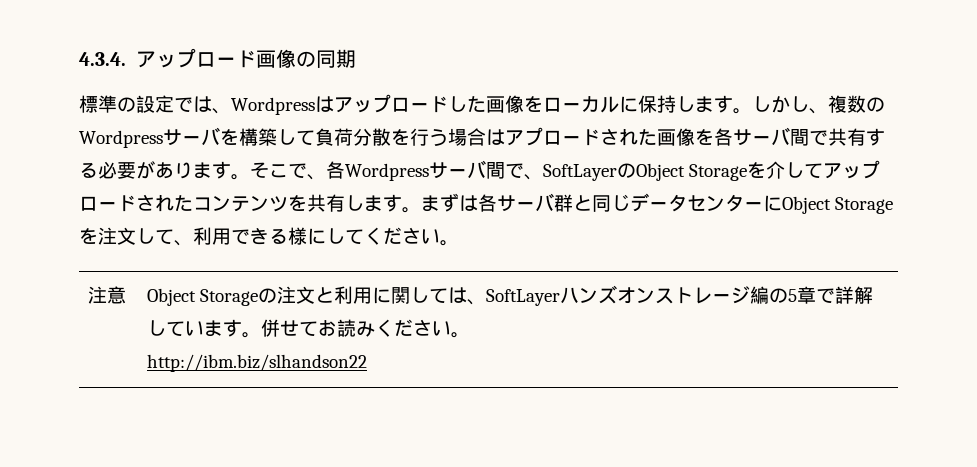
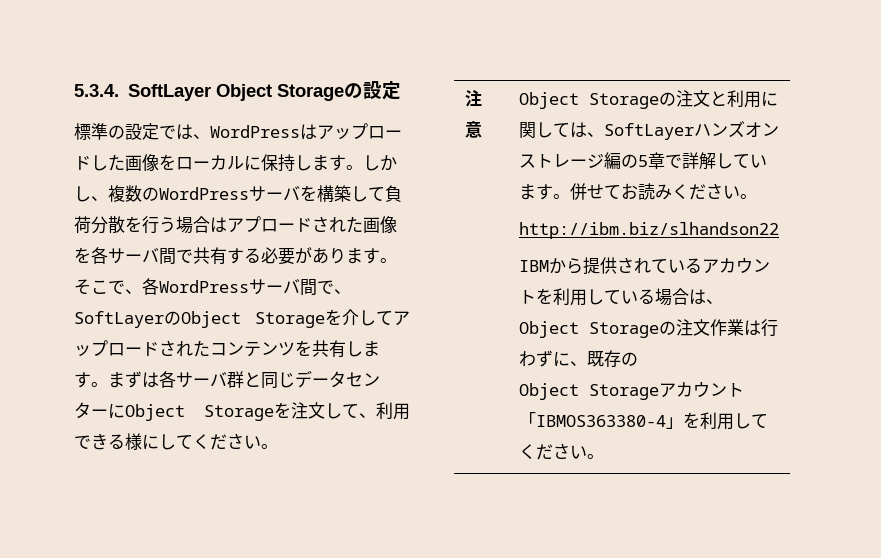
[79,48,356,68] 4.3.4.アップロード画像の同期 -> [74,81,401,101] 5.3.4. SoftLayer Object Storageの設定
[231,97,315,115] Wordpress -> [210,125,300,138] WordPress
[79,130,163,148] Wordpress -> [159,187,249,200] WordPress
[345,163,429,181] Wordpress -> [159,280,249,293] WordPress
(368, 363) none -> [518,257,770,275] [518,288,723,306] [518,319,778,338] [518,350,638,367] [518,381,744,400] [518,412,768,430] [518,443,604,460] // IBMから提供されているアカウントを利用している場合は、Object Storageの注文作業は行わずに、既存の // Object Storageアカウント「IBMOS363380-4」を利用してください。

